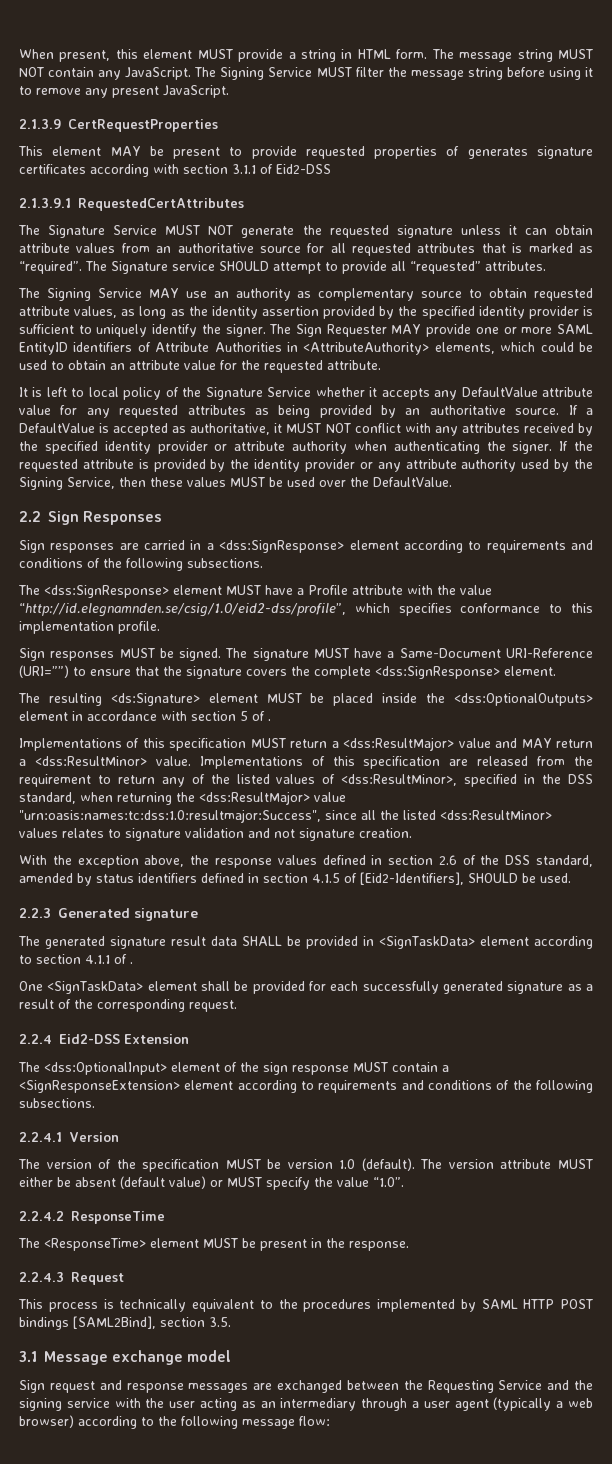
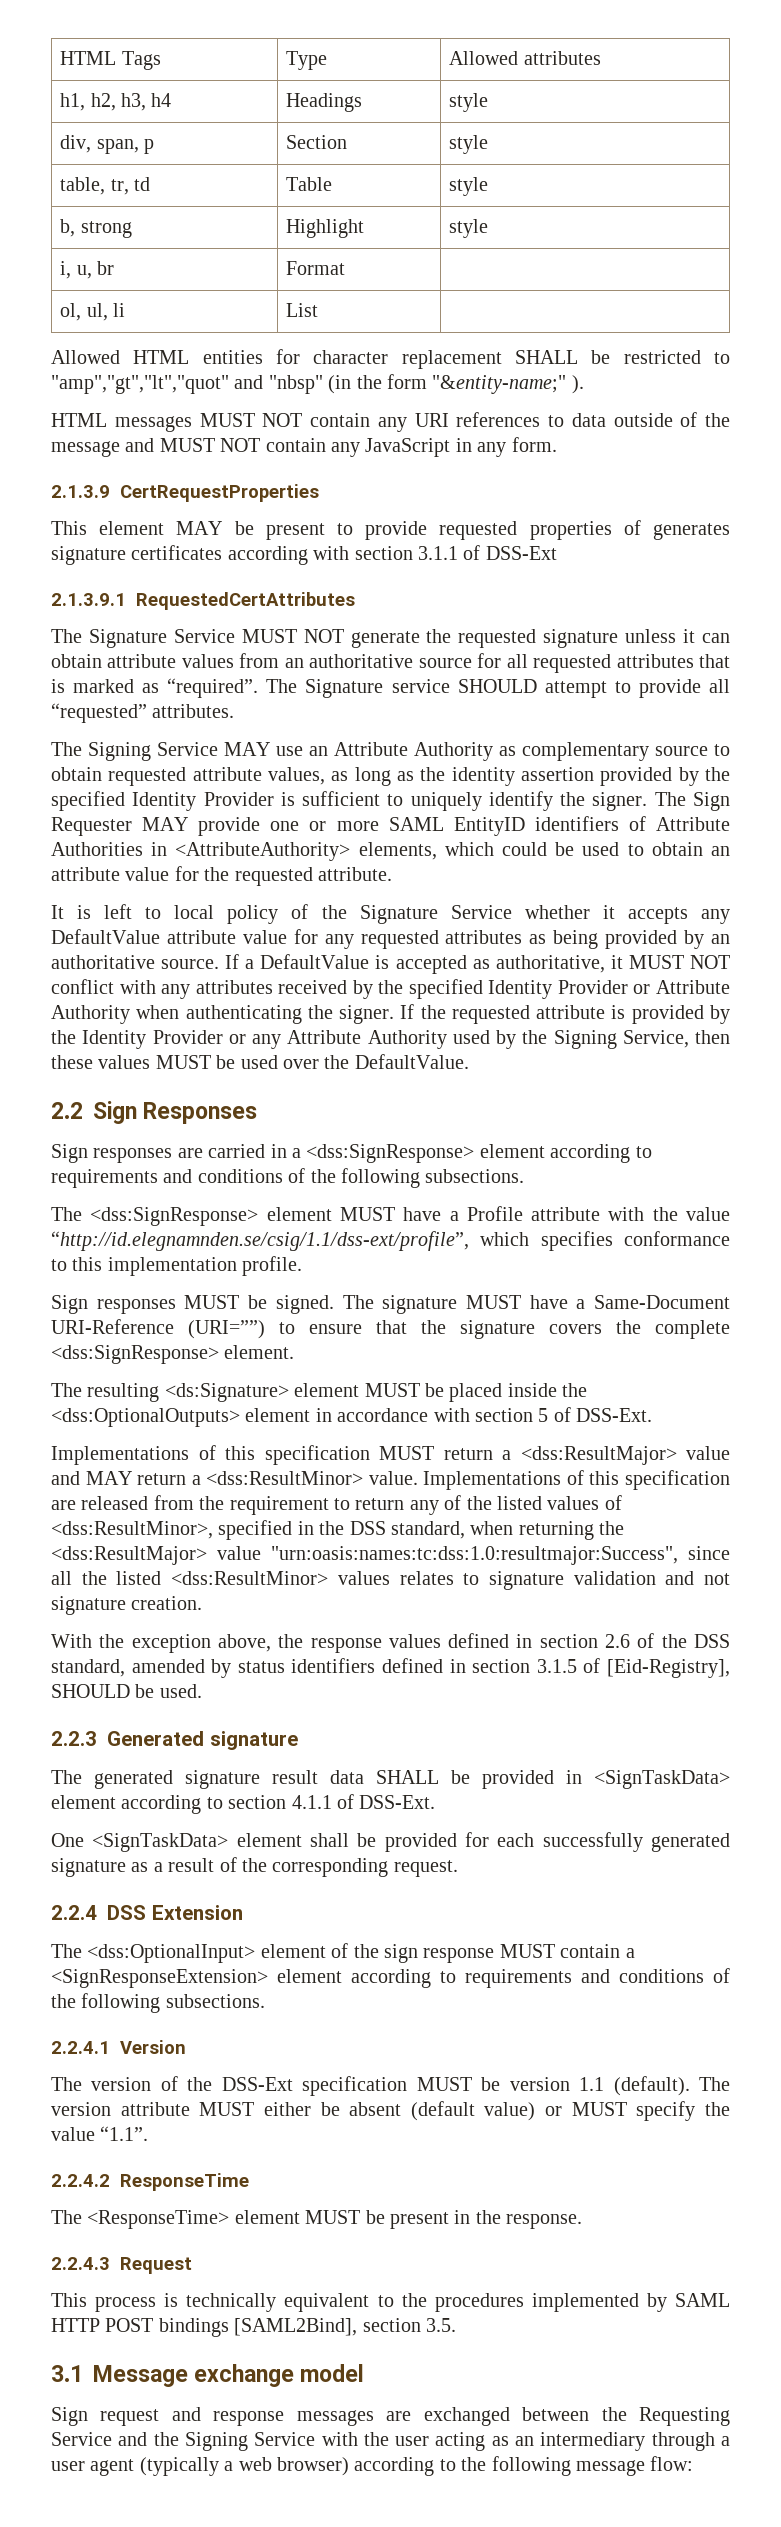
[19,49,594,62] [19,67,593,80] [19,85,229,98] When present, this element MUST provide a string in HTML form. The message string MUST NOT contain any JavaScript. The Signing Service MUST filter the message string before using it to remove any present JavaScript. -> [60,51,161,70] [286,51,328,70] [449,51,601,65] [60,93,172,111] [286,93,363,112] [449,93,489,112] [60,135,154,154] [286,135,348,149] [449,135,489,154] [60,177,150,195] [286,177,333,191] [449,177,489,196] [60,219,132,238] [286,219,365,238] [449,219,489,238] [60,261,114,279] [286,261,346,275] [60,303,125,321] [286,303,319,317] [51,349,731,369] [51,374,584,394] [51,412,730,432] [51,437,557,457] HTML Tags | Type | Allowed attributes // h1, h2, h3, h4 | Headings | style // div, span, p | Section | style // table, tr, td | Table | style // b, strong | Highlight | style // i, u, br | Format | // ol, ul, li | List | // Allowed HTML entities for character replacement SHALL be restricted to "amp","gt","lt","quot" and "nbsp" (in the form "&entity-name;" ). // HTML messages MUST NOT contain any URI references to data outside of the message and MUST NOT contain any JavaScript in any form.
[276,164,331,174] Eid2-DSS -> [485,546,557,560] DSS-Ext
[235,288,291,301] authority -> [334,742,493,761] Attribute Authority
[478,306,579,319] identity provider -> [132,792,274,811] Identity Provider
[104,441,348,454] identity provider or attribute authority -> [488,980,730,999] [51,1005,130,1024] Identity Provider or Attribute Authority
[254,459,517,472] identity provider or any attribute authority -> [82,1030,447,1049] Identity Provider or any Attribute Authority
[19,603,346,617] “http://id.elegnamnden.se/csig/1.0/eid2-dss/profile”, -> [51,1231,469,1251] “http://id.elegnamnden.se/csig/1.1/dss-ext/profile”,
[268,719,271,721] . -> [576,1408,653,1422] DSS-Ext.
[312,872,464,885] 4.1.5 of [Eid2-Identifiers], -> [536,1658,731,1678] 3.1.5 of [Eid-Registry],
[130,962,133,964] . -> [359,1795,436,1809] DSS-Ext.
[59,1034,120,1044] Eid2-DSS -> [107,1905,146,1920] DSS
(136, 1164) none -> [221,2077,293,2091] DSS-Ext
[339,1159,356,1169] 1.0 -> [579,2077,605,2091] 1.1
[373,1177,404,1187] “1.0”. -> [100,2126,149,2141] “1.1”.
[19,1398,110,1411] signing service -> [184,2432,316,2451] Signing Service

